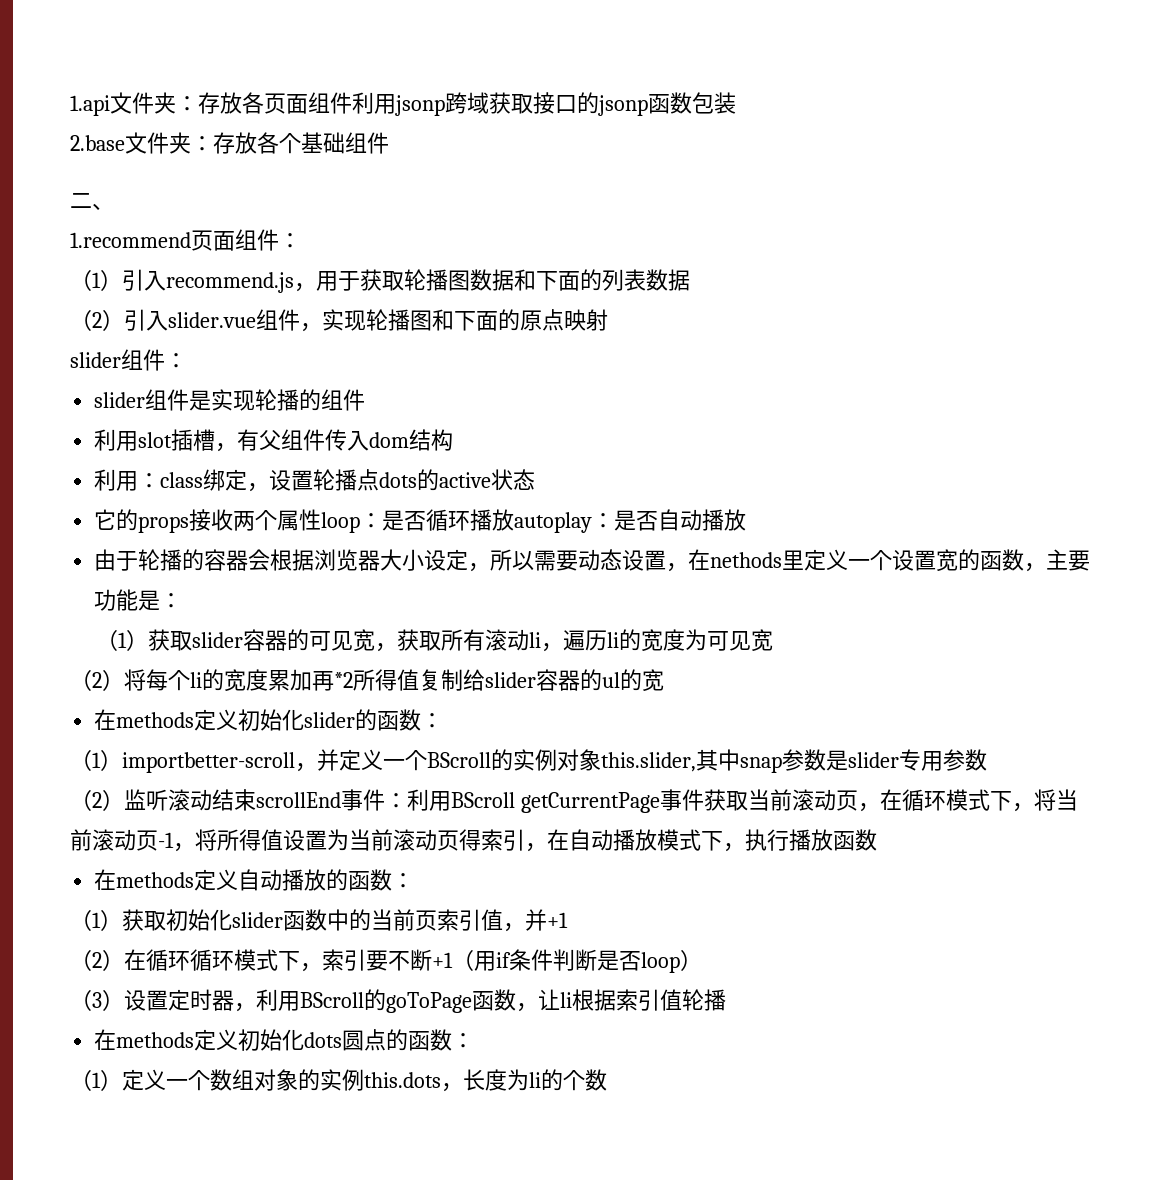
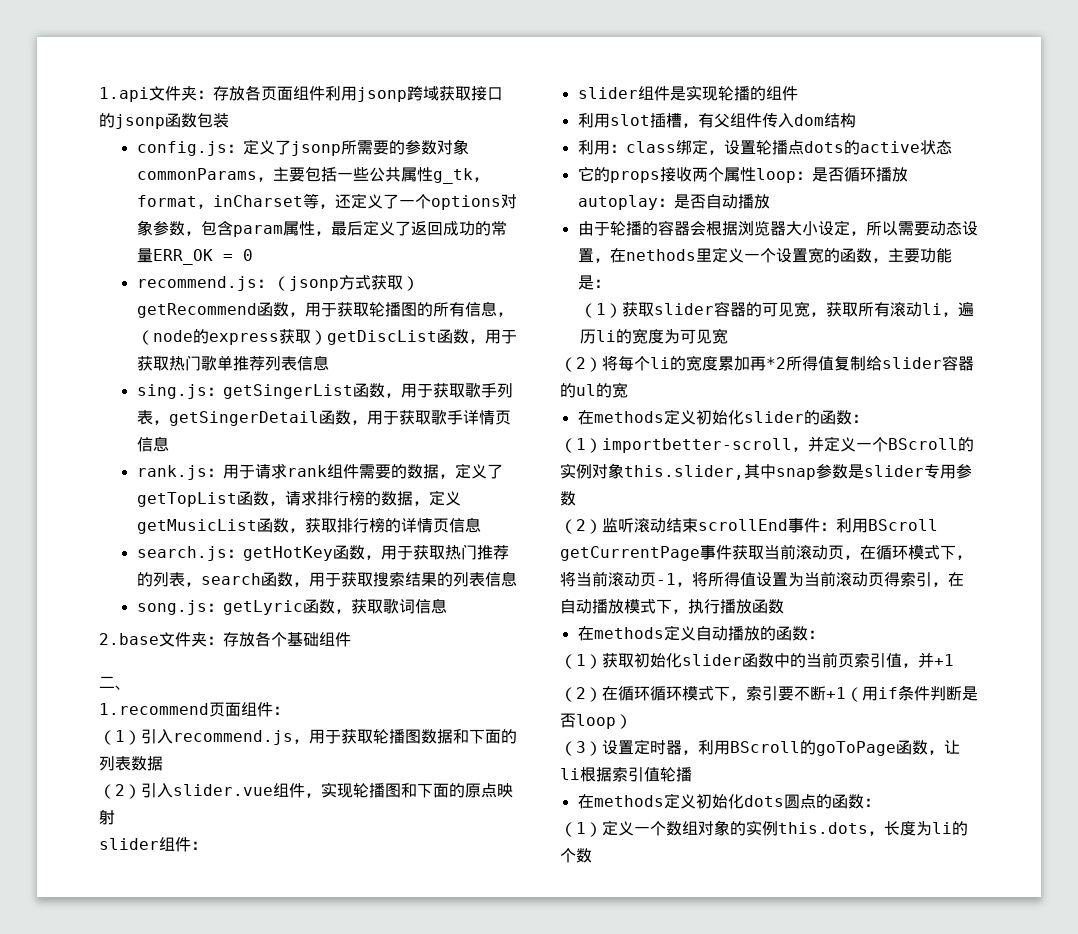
(736, 103) none -> [136,139,469,156] [136,166,489,184] [136,193,517,210] [136,220,507,237] [136,248,253,265] [136,275,419,291] [136,301,513,318] [136,329,517,345] [136,355,329,371] [136,383,513,399] [136,410,511,426] [136,436,169,452] [136,463,503,480] [136,490,461,507] [136,517,481,534] [136,544,509,561] [136,571,517,587] [136,598,447,615] // config.js：定义了jsonp所需要的参数对象commonParams，主要包括一些公共属性g_tk，format，inCharset等，还定义了一个options对象参数，包含param属性，最后定义了返回成功的常量ERR_OK = 0 // recommend.js：（jsonp方式获取）getRecommend函数，用于获取轮播图的所有信息，（node的express获取）getDiscList函数，用于获取热门歌单推荐列表信息 // sing.js：getSingerList函数，用于获取歌手列表，getSingerDetail函数，用于获取歌手详情页信息 // rank.js：用于请求rank组件需要的数据，定义了getTopList函数，请求排行榜的数据，定义getMusicList函数，获取排行榜的详情页信息 // search.js：getHotKey函数，用于获取热门推荐的列表，search函数，用于获取搜索结果的列表信息 // song.js：getLyric函数，获取歌词信息

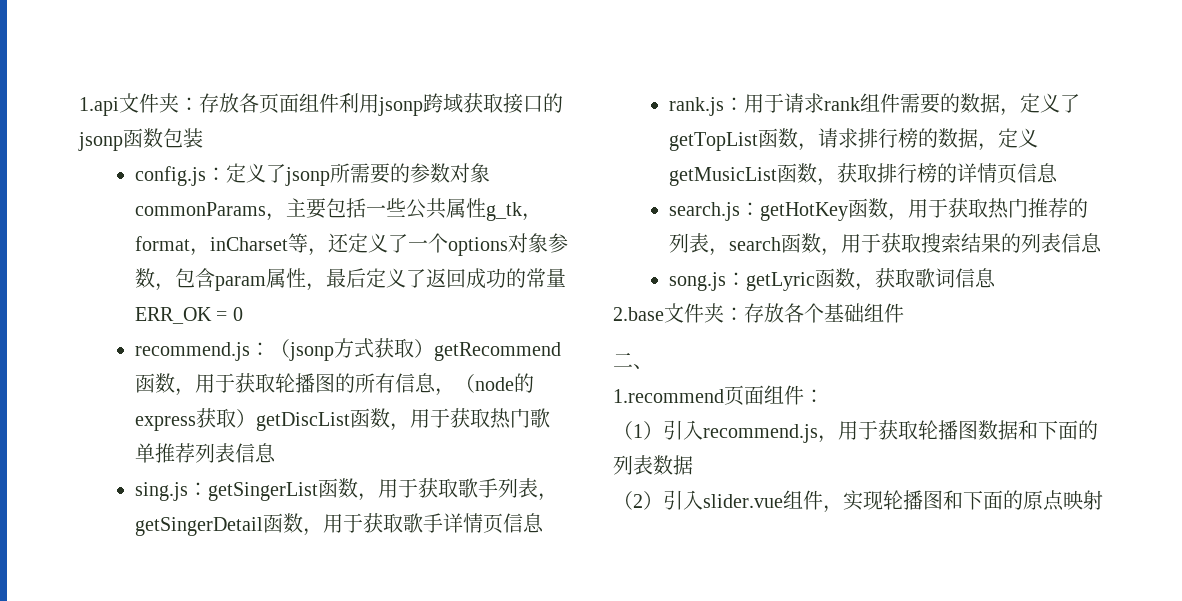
[99,837,207,852] [577,85,798,101] [577,113,856,128] [577,139,952,155] [577,166,908,183] [577,194,770,210] [577,220,978,236] [577,247,952,263] [577,275,610,290] [580,301,975,318] [580,328,729,344] [560,355,974,372] [560,382,628,398] [577,409,868,425] [560,436,974,453] [560,463,972,480] [560,491,576,506] [560,518,938,534] [560,544,972,561] [560,571,964,587] [560,599,784,614] [577,625,824,641] [560,652,954,669] [560,685,978,702] [560,713,632,729] [560,739,960,756] [560,767,692,782] [577,793,880,809] [560,820,968,837] [560,848,592,863] // slider组件： // slider组件是实现轮播的组件 // 利用slot插槽，有父组件传入dom结构 // 利用：class绑定，设置轮播点dots的active状态 // 它的props接收两个属性loop：是否循环播放autoplay：是否自动播放 // 由于轮播的容器会根据浏览器大小设定，所以需要动态设置，在nethods里定义一个设置宽的函数，主要功能是： // （1）获取slider容器的可见宽，获取所有滚动li，遍历li的宽度为可见宽 // （2）将每个li的宽度累加再*2所得值复制给slider容器的ul的宽 // 在methods定义初始化slider的函数： // （1）importbetter-scroll，并定义一个BScroll的实例对象this.slider,其中snap参数是slider专用参数 // （2）监听滚动结束scrollEnd事件：利用BScroll getCurrentPage事件获取当前滚动页，在循环模式下，将当前滚动页-1，将所得值设置为当前滚动页得索引，在自动播放模式下，执行播放函数 // 在methods定义自动播放的函数： // （1）获取初始化slider函数中的当前页索引值，并+1 // （2）在循环循环模式下，索引要不断+1（用if条件判断是否loop） // （3）设置定时器，利用BScroll的goToPage函数，让li根据索引值轮播 // 在methods定义初始化dots圆点的函数： // （1）定义一个数组对象的实例this.dots，长度为li的个数 -> (1103, 500) none

